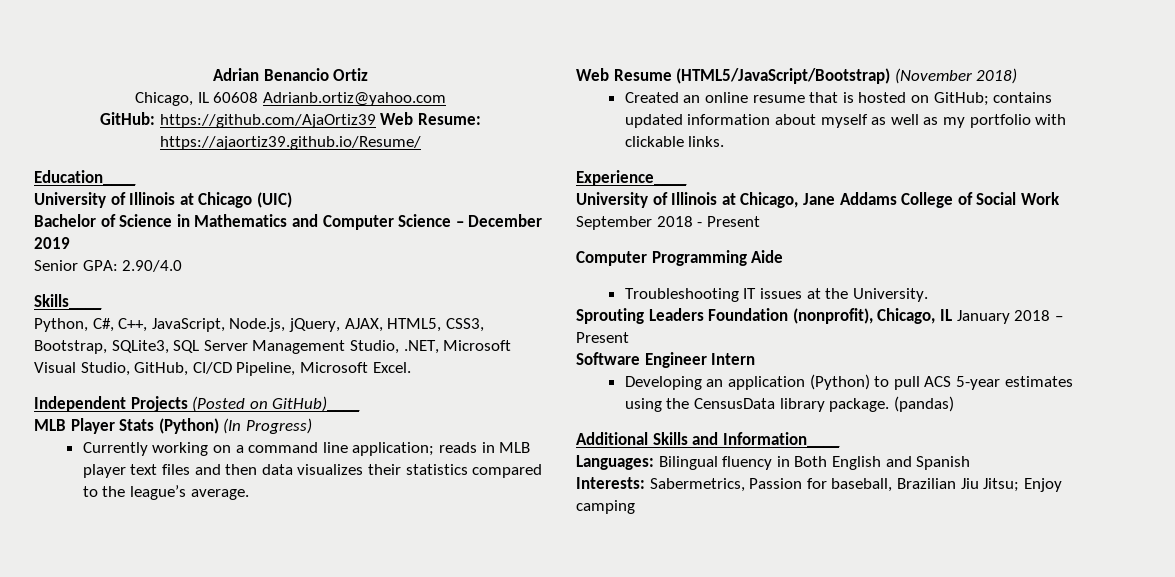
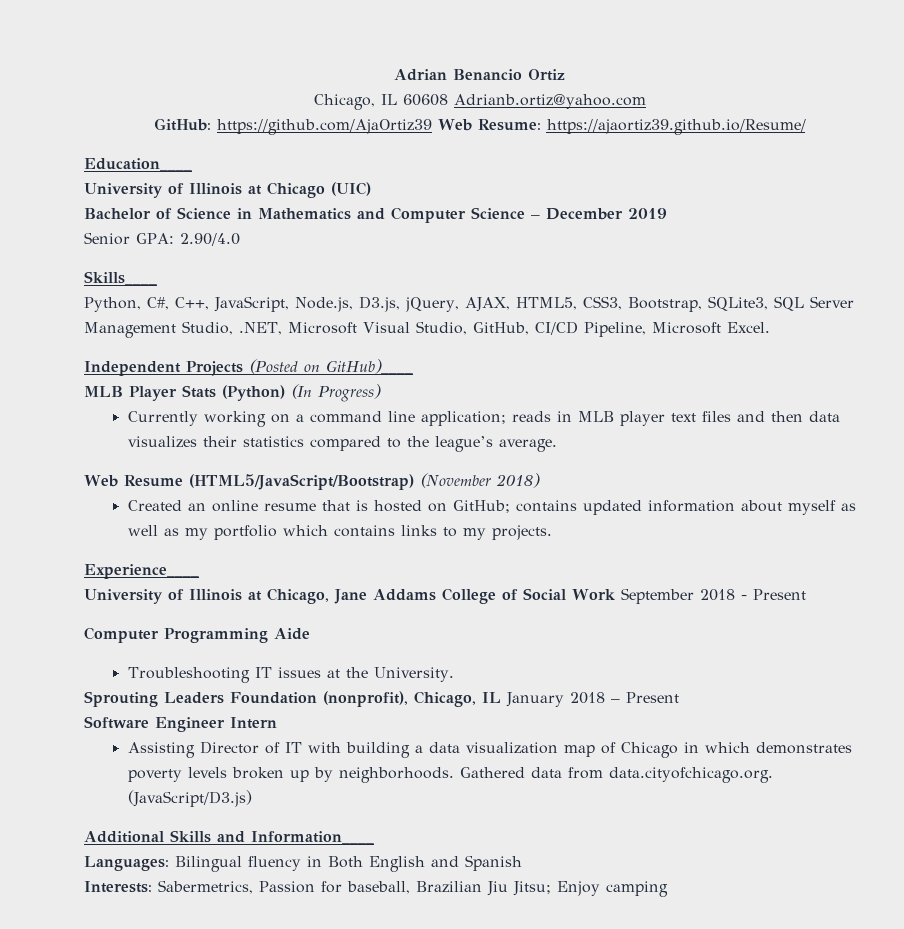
(286, 325) none -> [359,296,400,312] D3.js,
[1035,114,1067,125] [624,136,725,147] with clickable links. -> [282,525,552,540] which contains links to my projects.
[624,374,1073,390] [624,396,954,412] Developing an application (Python) to pull ACS 5-year estimates using the CensusData library package. (pandas) -> [127,741,852,758] [127,767,773,783] [127,790,252,807] Assisting Director of IT with building a data visualization map of Chicago in which demonstrates poverty levels broken up by neighborhoods. Gathered data from data.cityofchicago.org. (JavaScript/D3.js)

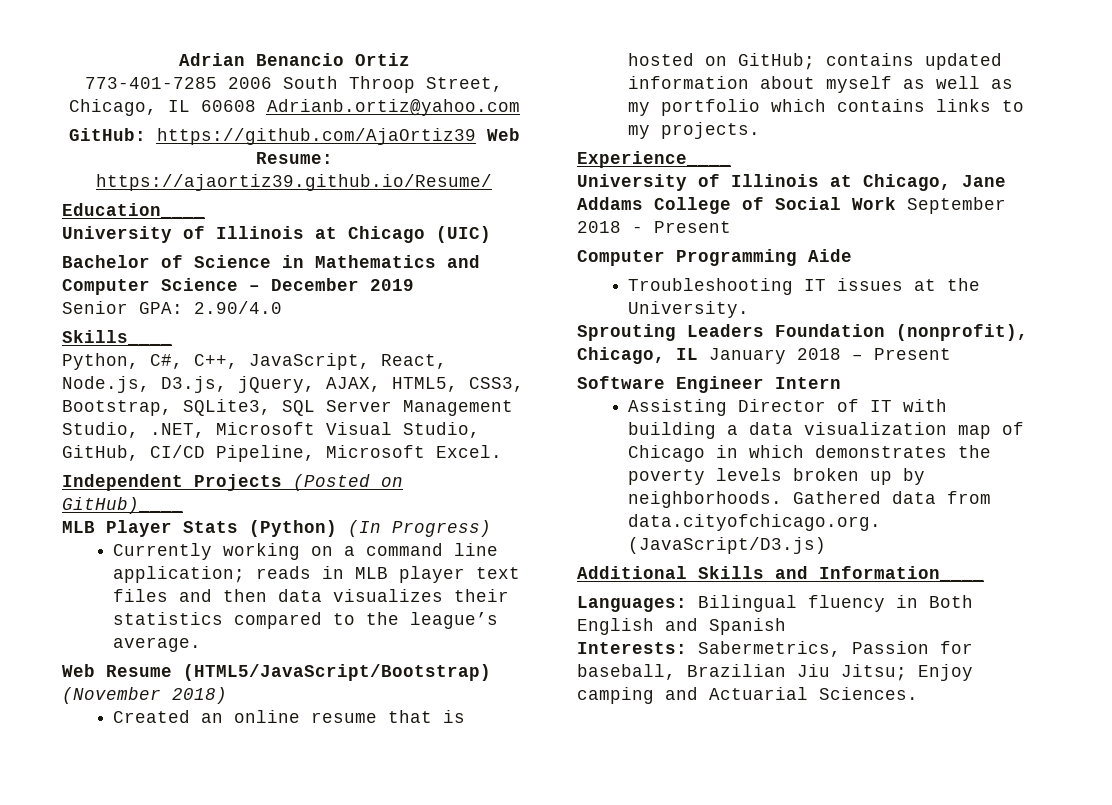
(565, 75) none -> [85,76,503,93] 773-401-7285 2006 South Throop Street,
(289, 304) none -> [381,354,447,369] React,
(852, 748) none -> [958,445,992,458] the
(668, 889) none -> [665,687,918,700] and Actuarial Sciences.

